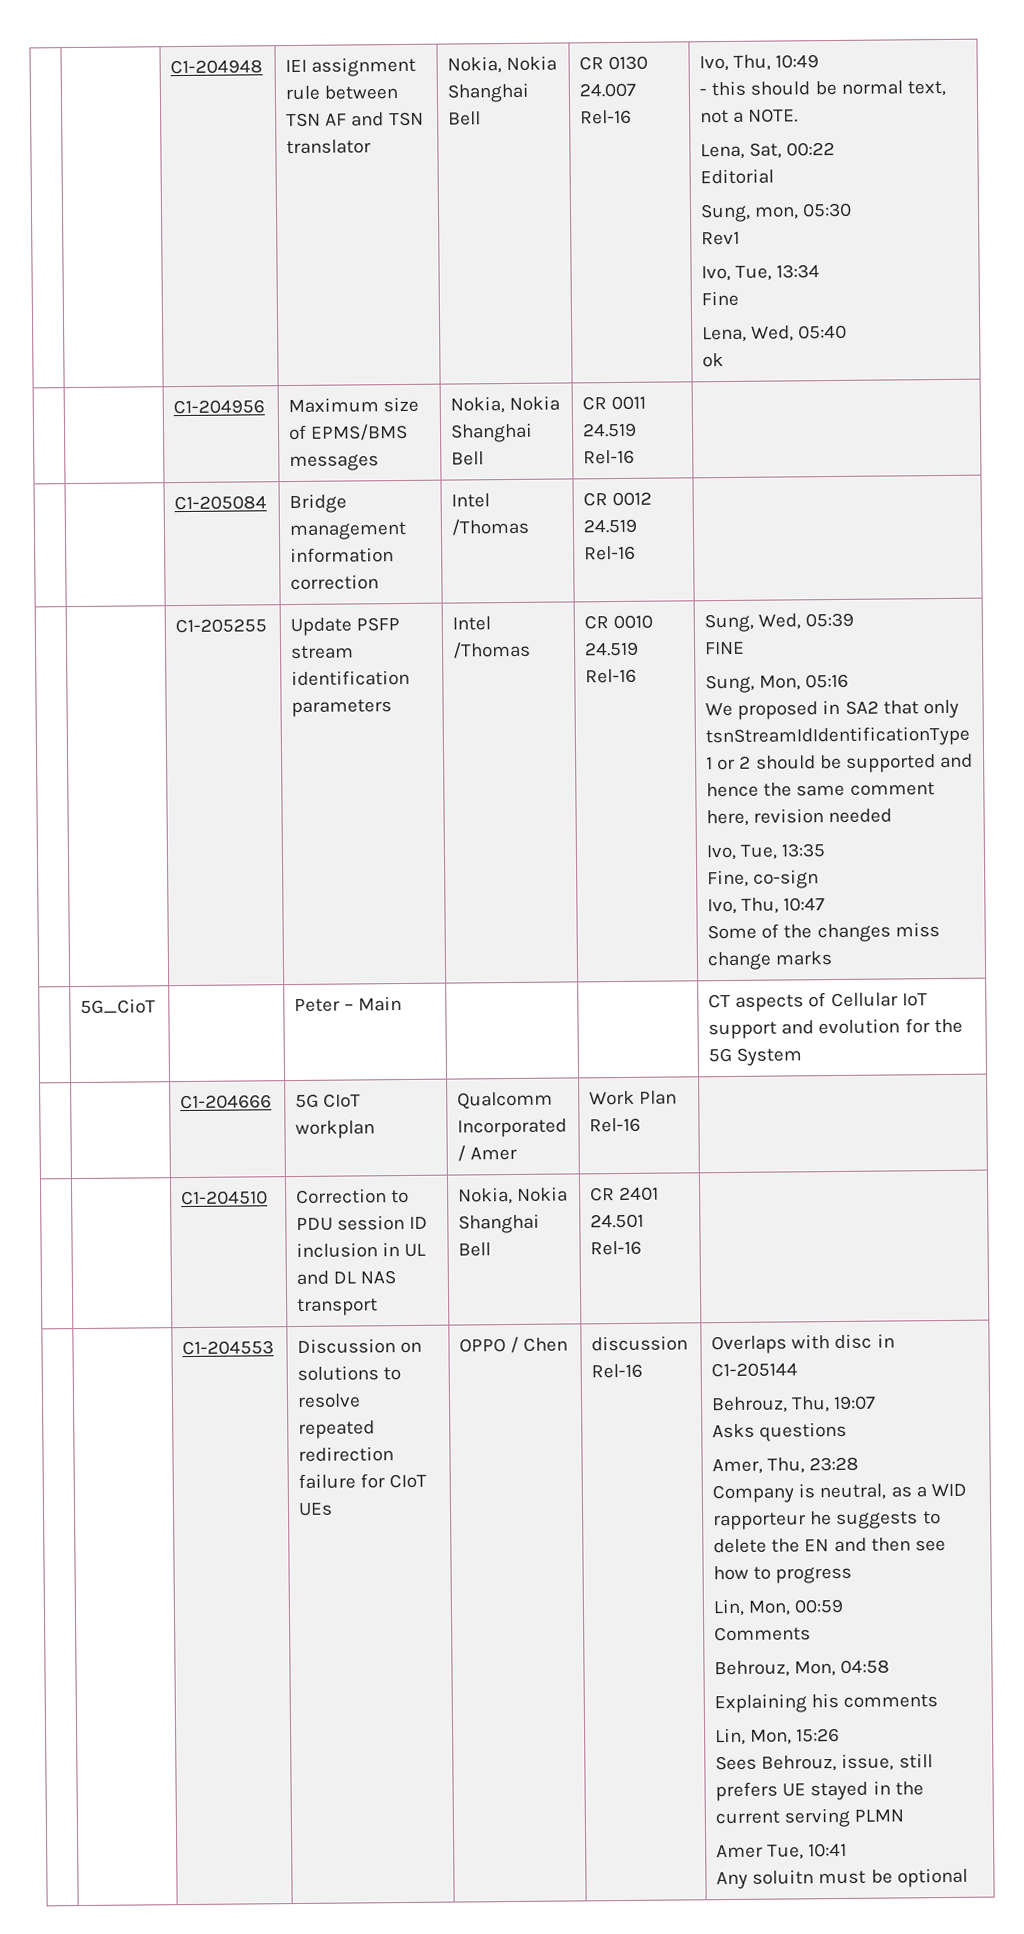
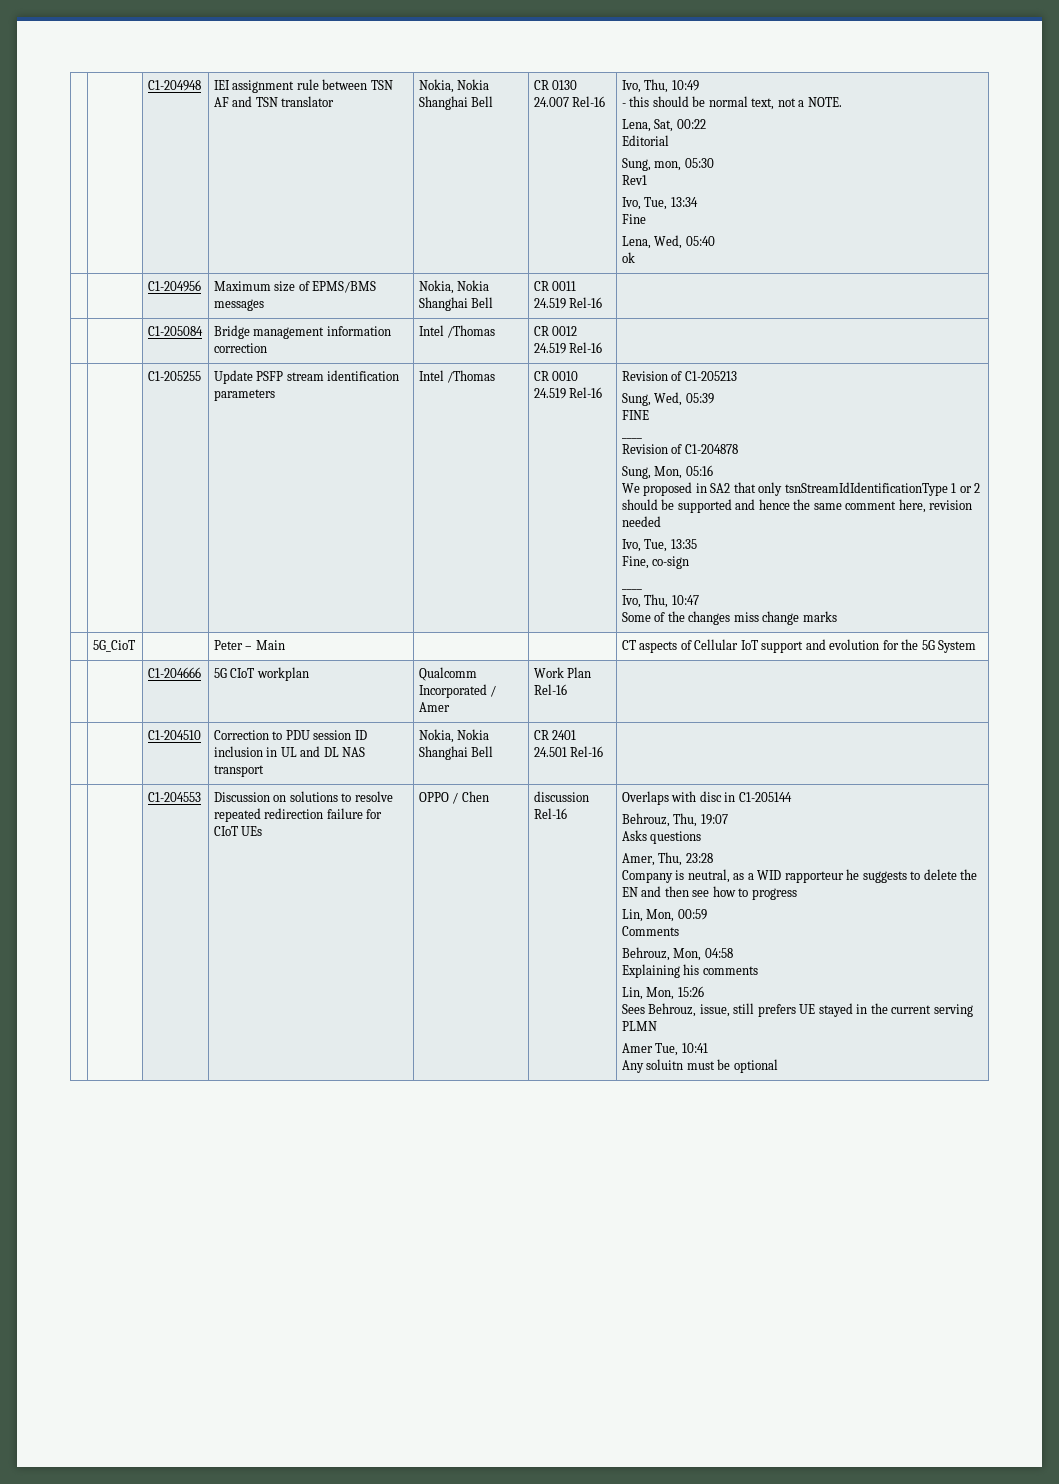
(638, 676) none -> [621,371,737,381] Revision of C1-205213 //
(746, 648) none -> [621,437,642,439] [621,444,738,454] // ____ // Revision of C1-204878
(820, 879) none -> [621,588,642,590] // ____

